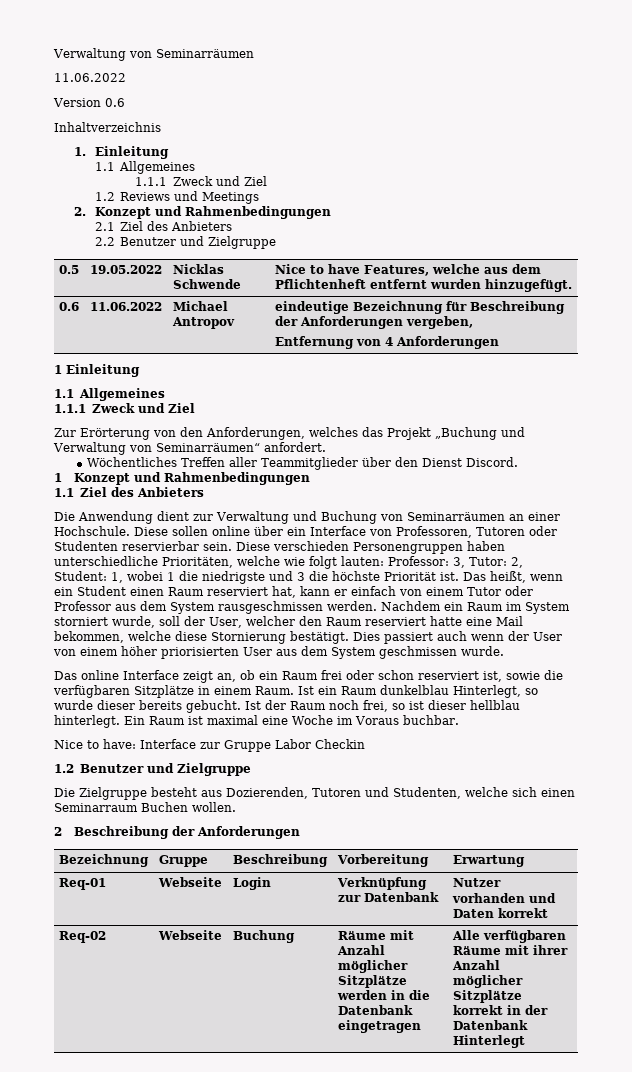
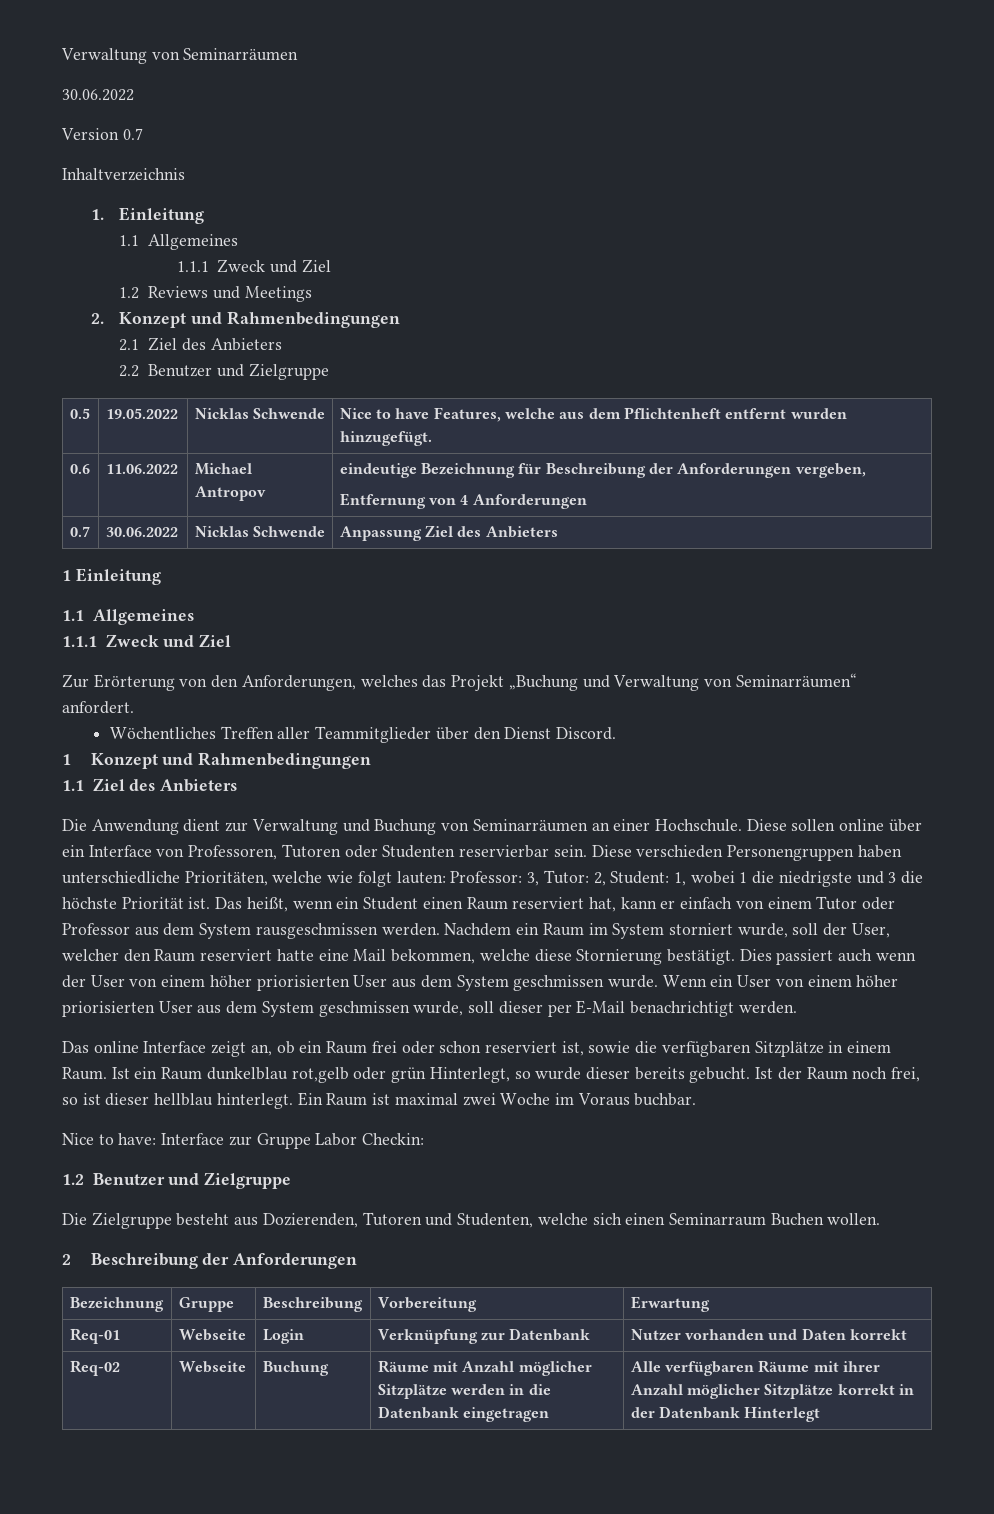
[54,73,126,82] 11.06.2022 -> [62,89,134,101] 30.06.2022
[104,98,125,107] 0.6 -> [122,128,143,140] 0.7
(500, 342) none -> [69,526,90,537] [105,527,178,537] [194,526,326,537] [339,525,558,541] // 0.7 | 30.06.2022 | Nicklas Schwende | Anpassung Ziel des Anbieters
(504, 651) none -> [662,975,899,987] [62,1000,797,1017] Wenn ein User von einem höher priorisierten User aus dem System geschmissen wurde, soll dieser per E-Mail benachrichtigt werden.
(449, 690) none -> [291,1067,427,1083] rot,gelb oder grün
[262,716,288,725] eine -> [462,1093,496,1106] zwei
[315,739,365,749] Checkin -> [362,1133,425,1145] Checkin:

